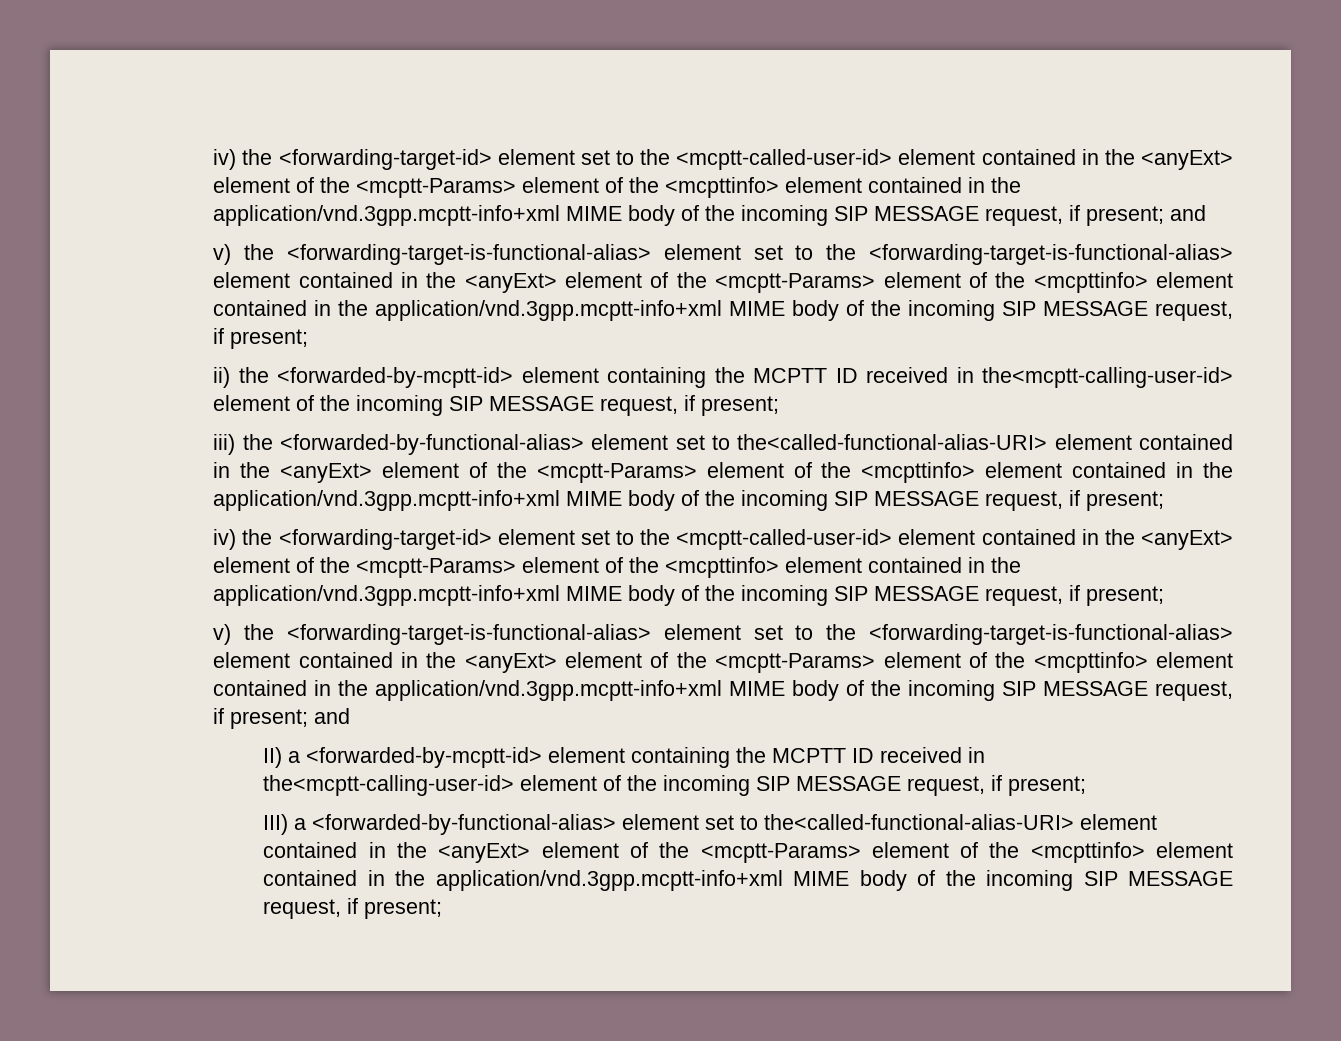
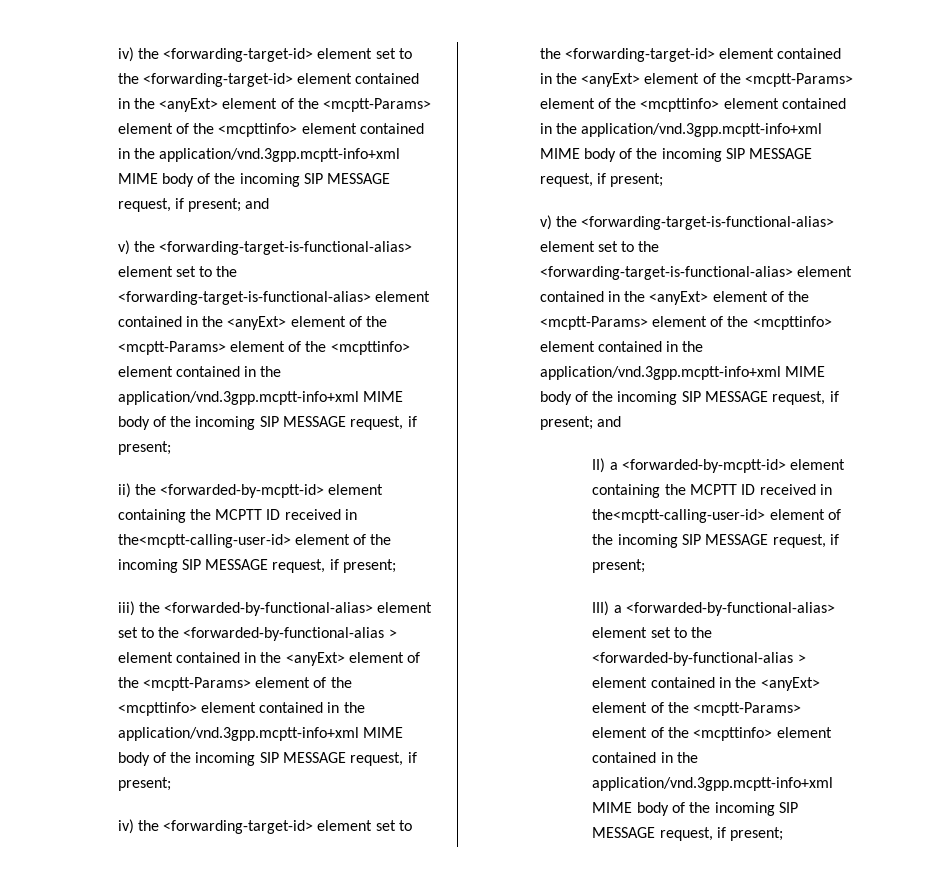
[213,149,893,170] iv) the <forwarding-target-id> element set to the <mcptt-called-user-id> -> [117,47,413,62] [117,73,293,87] iv) the <forwarding-target-id> element set to the <forwarding-target-id>
[737,434,1048,450] the<called-functional-alias-URI> -> [158,627,397,641] the <forwarded-by-functional-alias >
[676,529,893,550] <mcptt-called-user-id> -> [564,48,715,62] <forwarding-target-id>
[764,814,1075,830] the<called-functional-alias-URI> -> [691,627,713,638] [592,652,806,666] the <forwarded-by-functional-alias >

